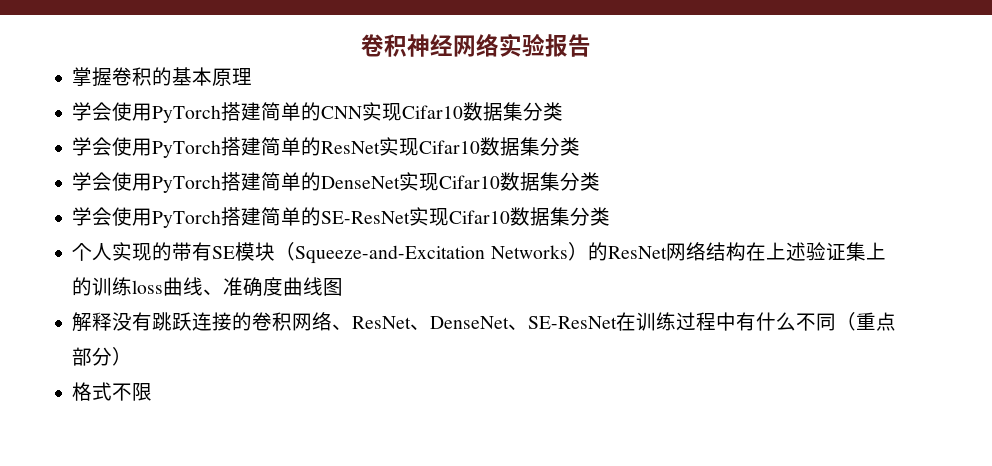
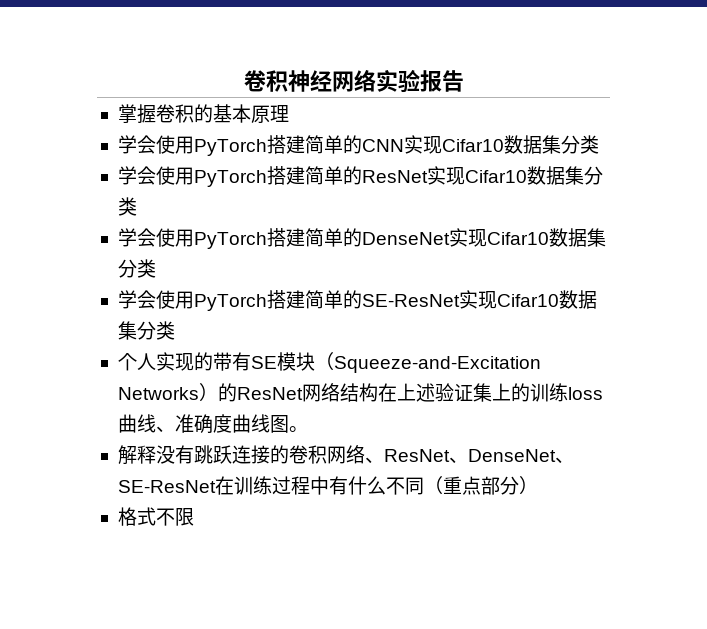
(344, 287) none -> [288,426,308,432] 。

